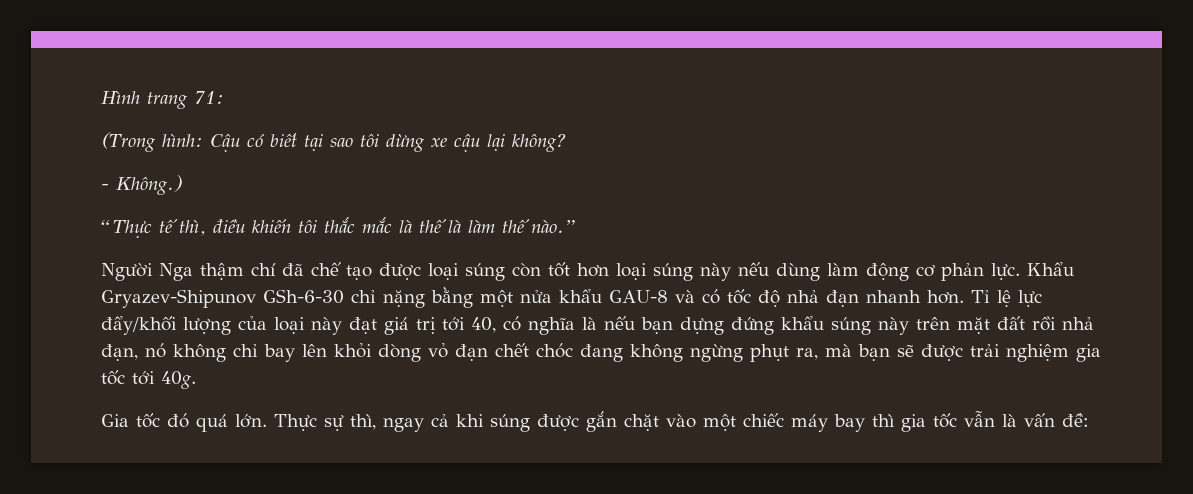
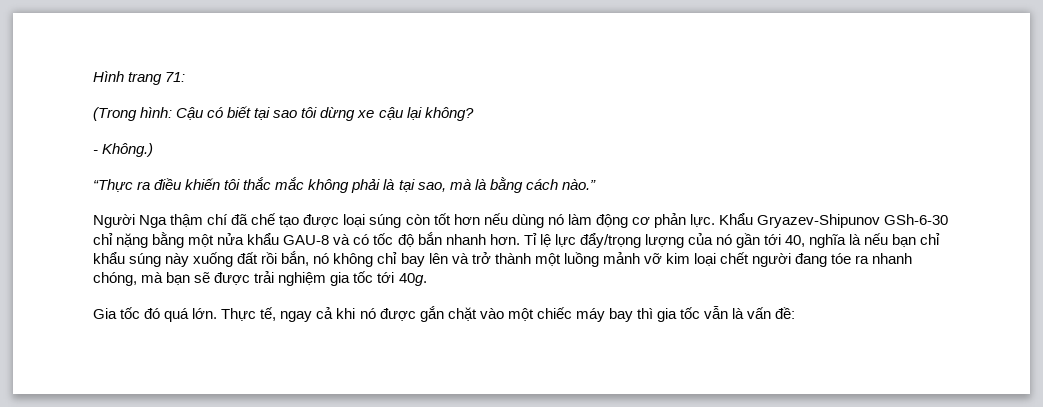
[159,219,206,236] tế thì, -> [137,181,151,190] ra
[399,219,530,233] là thế là làm thế -> [308,177,558,193] không phải là tại sao, mà là bằng cách
[616,263,731,281] loại súng này -> (480, 219) none
(820, 272) none -> [547,214,564,225] nó
[787,290,859,308] nhả đạn -> [417,232,442,245] bắn
[101,316,177,335] đẩy/khối -> [579,233,641,248] đẩy/trọng
[274,317,436,335] loại này đạt giá trị -> [716,233,761,248] nó gần
[503,316,521,331] có -> (806, 241) none
[680,317,774,335] dựng đứng -> [920,233,941,245] chỉ
[916,316,1094,335] [101,344,138,362] trên mặt đất rồi nhả đạn, -> [193,251,310,267] xuống đất rồi bắn,
[334,343,818,362] khỏi dòng vỏ đạn chết chóc đang không ngừng phụt ra, -> [451,252,913,267] [93,272,137,286] và trở thành một luồng mảnh vỡ kim loại chết người đang tóe ra nhanh chóng,
[324,414,376,432] sự thì, -> [260,307,277,321] tế,
[490,414,530,432] súng -> [359,308,376,319] nó

